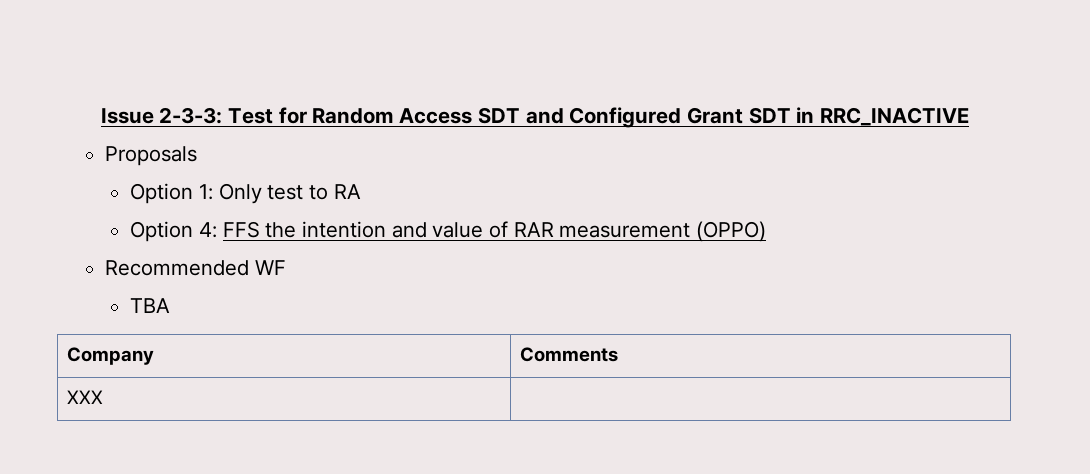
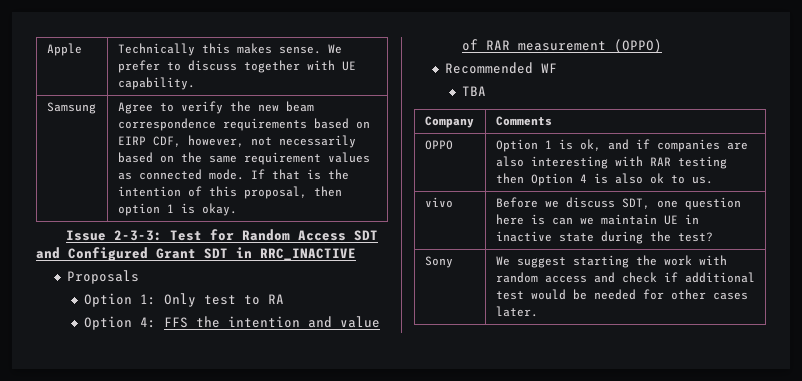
(100, 116) none -> [46,43,82,56] [117,43,342,56] [117,60,356,73] [117,77,195,90] [46,102,96,114] [117,101,314,114] [117,118,370,131] [117,135,356,148] [117,152,370,165] [117,169,349,180] [117,186,342,199] [117,203,237,216] Apple | Technically this makes sense. We prefer to discuss together with UE capability. // Samsung | Agree to verify the new beam correspondence requirements based on EIRP CDF, however, not necessarily based on the same requirement values as connected mode. If that is the intention of this proposal, then option 1 is okay. //
[66,390,103,404] XXX | -> [424,140,453,150] [495,139,748,152] [495,156,727,169] [495,173,713,186] [424,197,453,208] [495,197,741,210] [495,214,699,225] [495,231,713,244] [424,256,453,268] [495,255,727,268] [495,272,755,283] [495,289,748,300] [495,306,538,317] OPPO | Option 1 is ok, and if companies are also interesting with RAR testing then Option 4 is also ok to us. // vivo | Before we discuss SDT, one question here is can we maintain UE in inactive state during the test? // Sony | We suggest starting the work with random access and check if additional test would be needed for other cases later.

